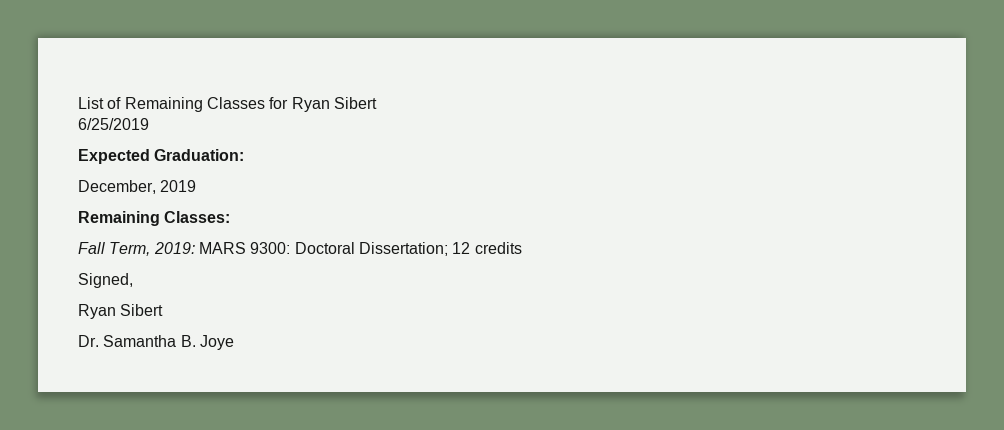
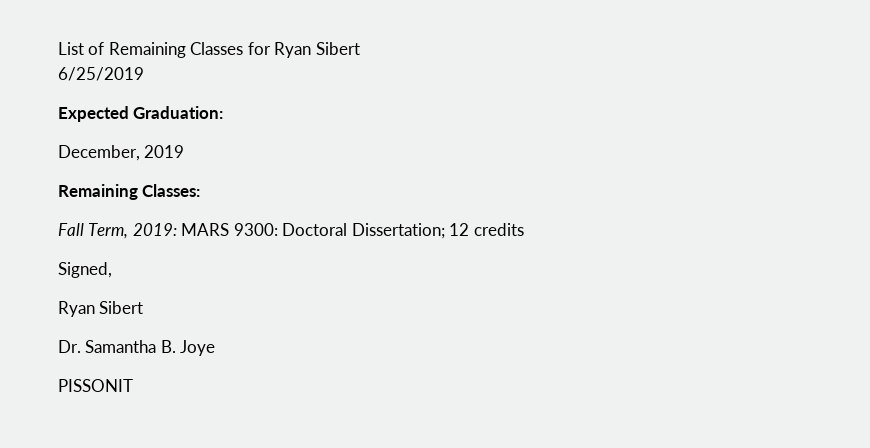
(234, 342) none -> [58,379,133,392] // PISSONIT

